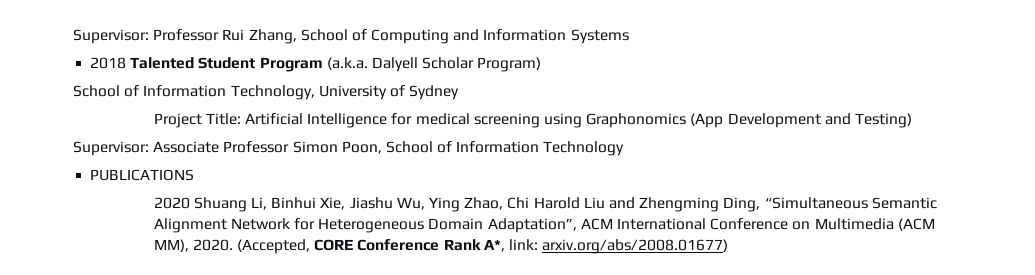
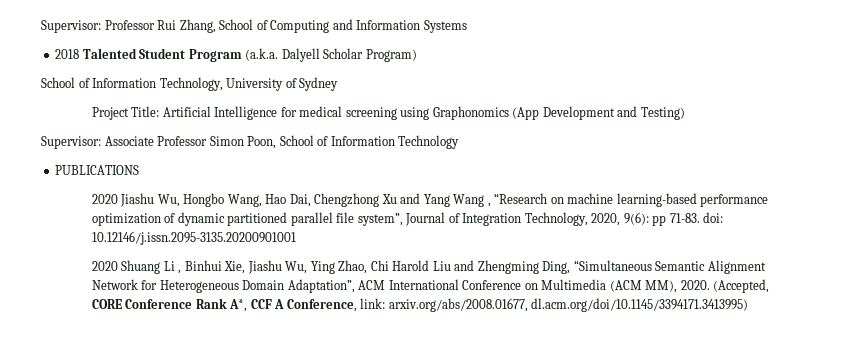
(195, 175) none -> [91,193,769,207] [91,212,724,226] [91,231,296,245] // 2020 Jiashu Wu, Hongbo Wang, Hao Dai, Chengzhong Xu and Yang Wang , “Research on machine learning-based performance optimization of dynamic partitioned parallel file system”, Journal of Integration Technology, 2020, 9(6): pp 71-83. doi: 10.12146/j.issn.2095-3135.20200901001
[251,197,268,210] Li, -> [163,261,182,274] Li ,
[509,239,729,254] link: arxiv.org/abs/2008.01677) -> [250,298,749,312] CCF A Conference, link: arxiv.org/abs/2008.01677, dl.acm.org/doi/10.1145/3394171.3413995)

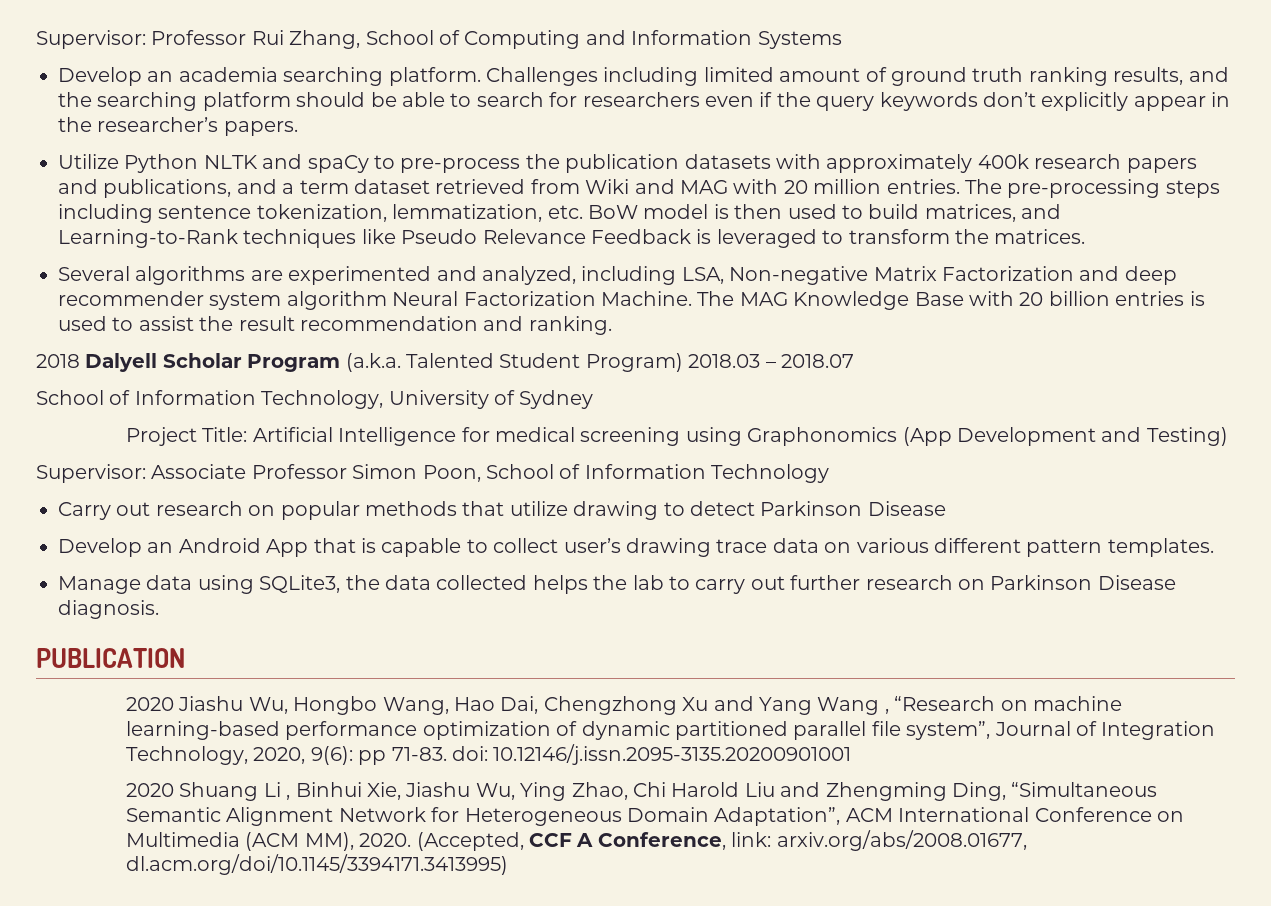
[55,48,417,62] 2018 Talented Student Program (a.k.a. Dalyell Scholar Program) -> [58,67,1229,86] [58,92,1231,111] [58,117,298,136] [58,154,1197,173] [58,179,1220,198] [58,204,1062,223] [58,229,1086,248] [58,266,1177,285] [58,291,1205,310] [58,316,612,335] [36,353,854,372] Develop an academia searching platform. Challenges including limited amount of ground truth ranking results, and the searching platform should be able to search for researchers even if the query keywords don’t explicitly appear in the researcher’s papers. // Utilize Python NLTK and spaCy to pre-process the publication datasets with approximately 400k research papers and publications, and a term dataset retrieved from Wiki and MAG with 20 million entries. The pre-processing steps including sentence tokenization, lemmatization, etc. BoW model is then used to build matrices, and Learning-to-Rank techniques like Pseudo Relevance Feedback is leveraged to transform the matrices. // Several algorithms are experimented and analyzed, including LSA, Non-negative Matrix Factorization and deep recommender system algorithm Neural Factorization Machine. The MAG Knowledge Base with 20 billion entries is used to assist the result recommendation and ranking. // 2018 Dalyell Scholar Program (a.k.a. Talented Student Program) 2018.03 – 2018.07
[55,165,140,175] PUBLICATIONS -> [58,501,946,520] [58,538,1214,557] [58,575,1176,594] [58,600,159,619] [36,648,185,668] Carry out research on popular methods that utilize drawing to detect Parkinson Disease // Develop an Android App that is capable to collect user’s drawing trace data on various different pattern templates. // Manage data using SQLite3, the data collected helps the lab to carry out further research on Parkinson Disease diagnosis. // PUBLICATION
[91,298,248,312] CORE Conference Rank A*, -> (524, 841) none

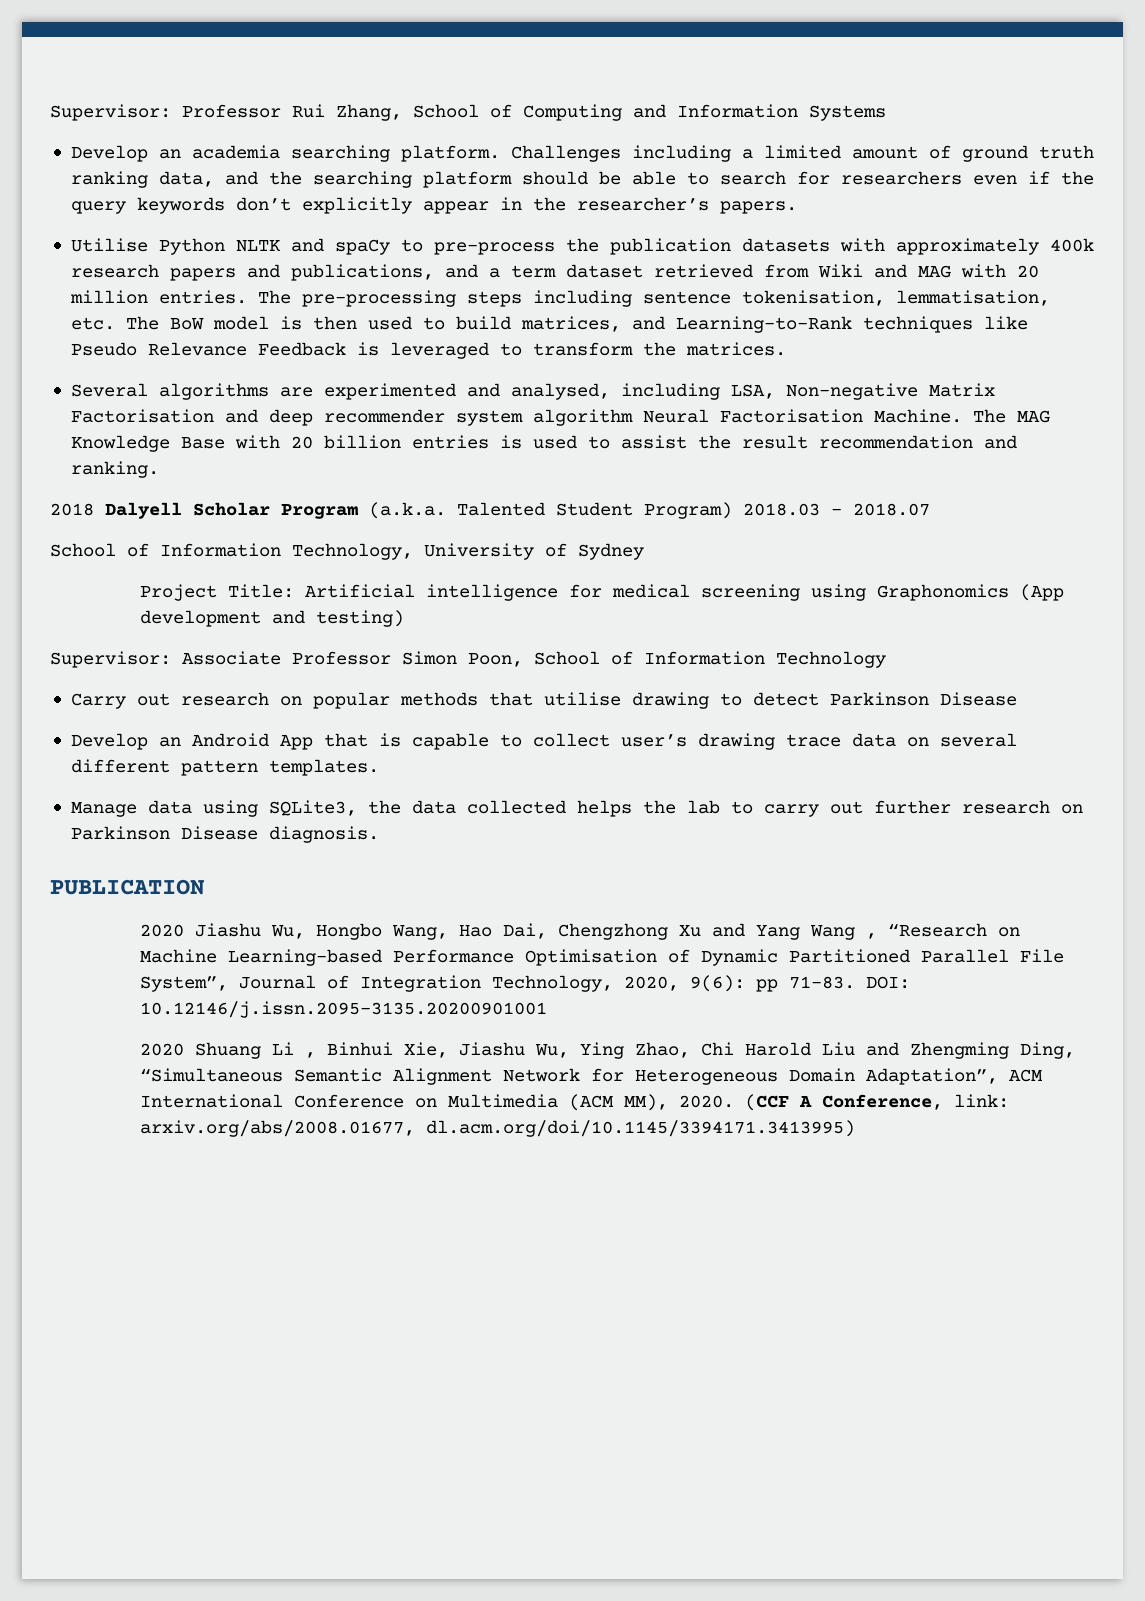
(699, 76) none -> [741,149,753,159] a
[1113,67,1184,85] results, -> [158,171,214,187] data,
[58,154,119,169] Utilize -> [70,238,148,252] Utilise
[256,204,583,222] tokenization, lemmatization, etc. -> [741,290,1050,306] [70,316,159,330] tokenisation, lemmatisation, etc. The
[482,266,576,285] analyzed, -> [510,383,610,400] analysed,
[941,266,1074,281] Factorization -> [70,409,214,423] Factorisation
[463,291,596,306] Factorization -> [719,409,863,423] Factorisation
[338,427,457,446] Intelligence -> [425,584,558,601] intelligence
[957,427,1228,446] Development and Testing) -> [139,610,404,627] development and testing)
[509,501,568,516] utilize -> [543,692,621,706] utilise
[856,538,929,553] various -> [939,733,1017,747] several
[1033,696,1123,711] [126,721,991,740] machine learning-based performance optimization of dynamic partitioned parallel file system”, -> [139,949,1064,966] [139,976,228,992] Machine Learning-based Performance Optimisation of Dynamic Partitioned Parallel File System”,
[452,746,489,761] doi: -> [865,976,910,989] DOI:
[416,832,573,851] (Accepted, CCF -> [744,1094,789,1111] (CCF

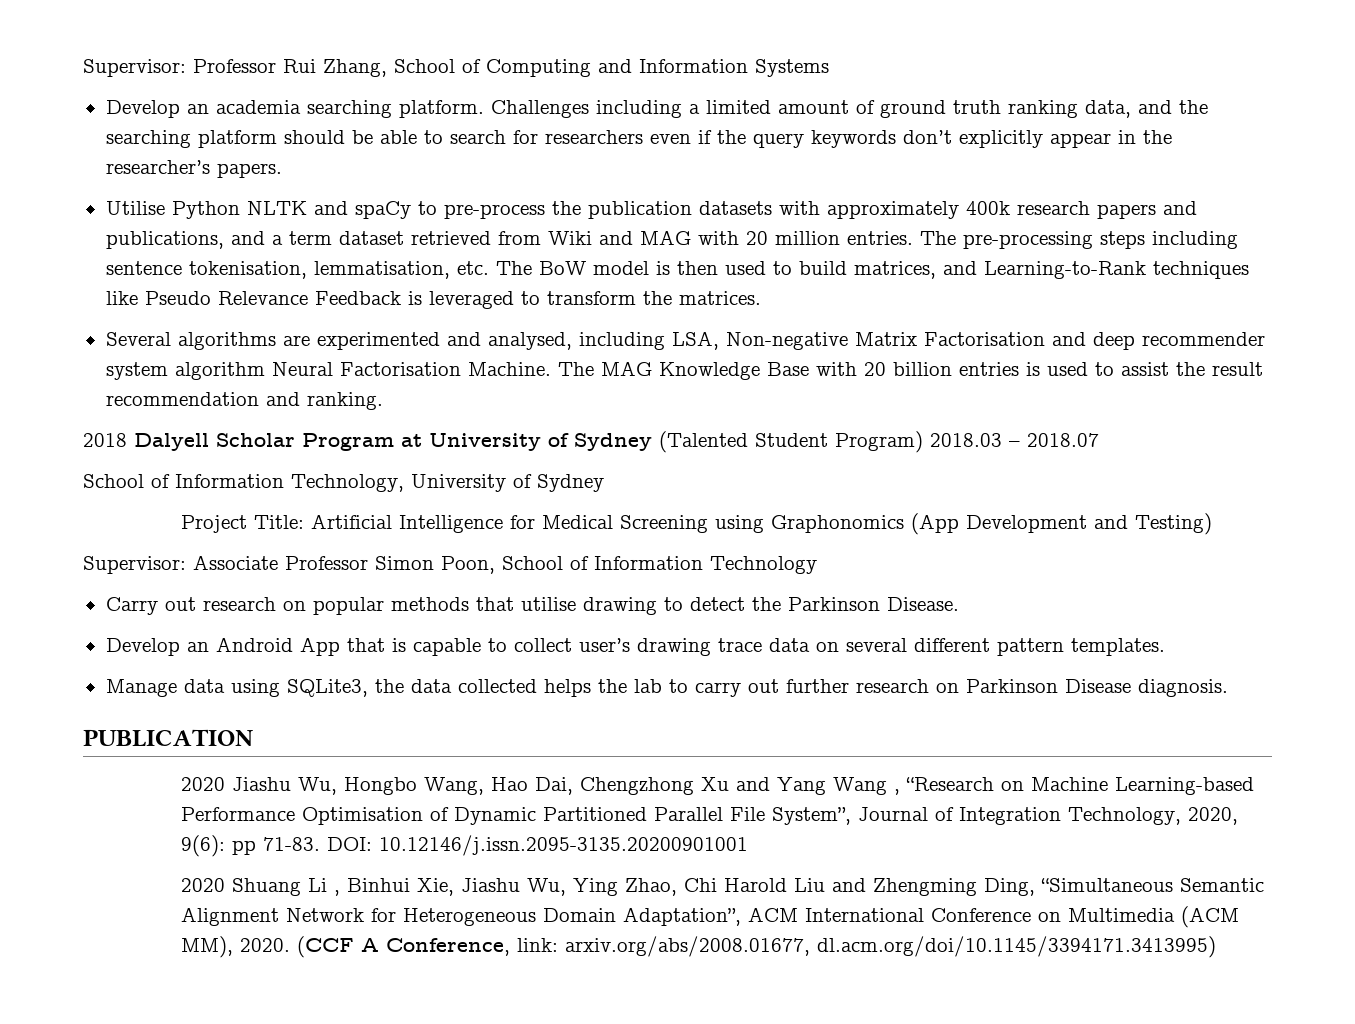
[369,502,545,519] (a.k.a. Talented -> [401,431,748,453] at University of Sydney (Talented
[425,584,1064,601] [139,610,404,627] intelligence for medical screening using Graphonomics (App development and testing) -> [398,513,1212,535] Intelligence for Medical Screening using Graphonomics (App Development and Testing)
[829,692,1017,706] Parkinson Disease -> [751,597,959,611] the Parkinson Disease.

